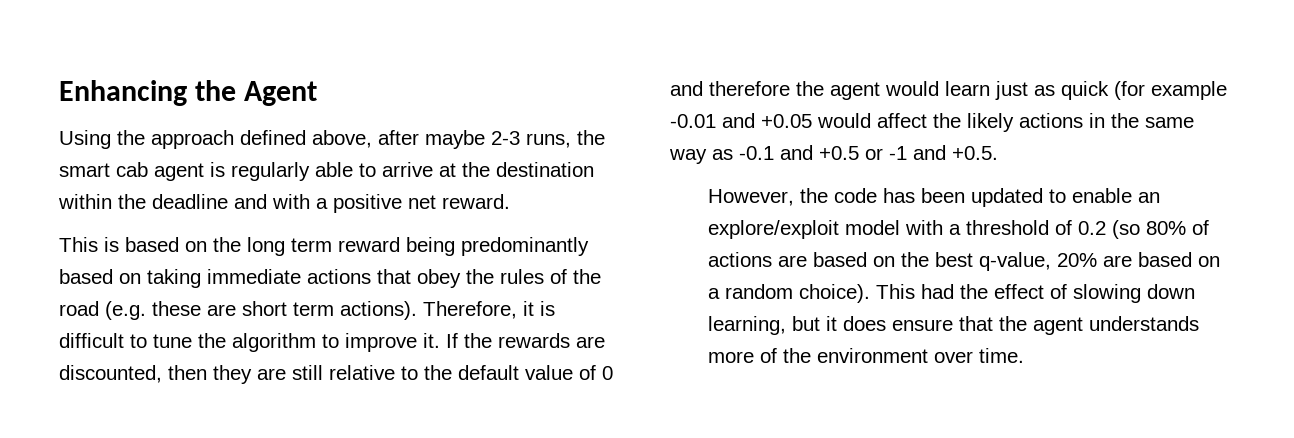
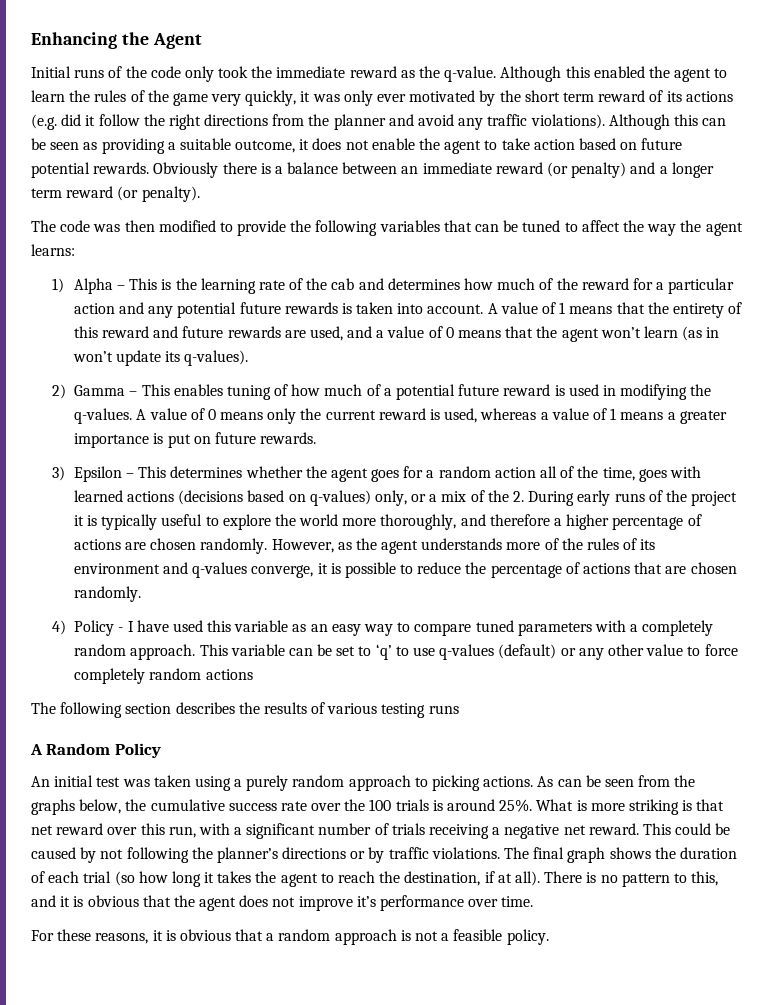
[59,130,605,149] [59,162,594,181] [58,194,510,213] [59,237,589,256] [59,269,601,288] [59,301,555,320] [59,333,605,352] [59,365,613,384] [670,81,1227,100] [670,113,1194,132] [669,145,998,164] [708,188,1161,207] [708,220,1210,239] [708,252,1221,271] [708,284,1196,303] [708,316,994,335] Using the approach defined above, after maybe 2-3 runs, the smart cab agent is regularly able to arrive at the destination within the deadline and with a positive net reward. // This is based on the long term reward being predominantly based on taking immediate actions that obey the rules of the road (e.g. these are short term actions). Therefore, it is difficult to tune the algorithm to improve it. If the rewards are discounted, then they are still relative to the default value of 0 and therefore the agent would learn just as quick (for example -0.01 and +0.05 would affect the likely actions in the same way as -0.1 and +0.5 or -1 and +0.5. // However, the code has been updated to enable an explore/exploit model with a threshold of 0.2 (so 80% of actions are based on the best q-value, 20% are based on a random choice). This had the effect of slowing down learning, but it does ensure that -> [31,66,728,82] [31,90,733,106] [31,114,727,130] [31,138,683,154] [31,162,714,178] [31,186,200,202] [31,220,743,236] [31,244,75,256] [52,278,735,294] [73,302,743,318] [73,326,720,342] [72,350,249,366] [52,384,712,400] [74,408,727,424] [74,432,317,448] [52,466,701,482] [73,490,738,506] [73,514,702,530] [73,538,352,554] Initial runs of the code only took the immediate reward as the q-value. Although this enabled the agent to learn the rules of the game very quickly, it was only ever motivated by the short term reward of its actions (e.g. did it follow the right directions from the planner and avoid any traffic violations). Although this can be seen as providing a suitable outcome, it does not enable the agent to take action based on future potential rewards. Obviously there is a balance between an immediate reward (or penalty) and a longer term reward (or penalty). // The code was then modified to provide the following variables that can be tuned to affect the way the agent learns: // 1) Alpha – This is the learning rate of the cab and determines how much of the reward for a particular action and any potential future rewards is taken into account. A value of 1 means that the entirety of this reward and future rewards are used, and a value of 0 means that the agent won’t learn (as in won’t update its q-values). // 2) Gamma – This enables tuning of how much of a potential future reward is used in modifying the q-values. A value of 0 means only the current reward is used, whereas a value of 1 means a greater importance is put on future rewards. // 3) Epsilon – This determines whether the agent goes for a random action all of the time, goes with learned actions (decisions based on q-values) only, or a mix of the 2. During early runs of the project it is typically useful to explore the world more thoroughly, and therefore a higher percentage of actions are chosen randomly. However, as
[817,348,1025,363] environment over time. -> [587,538,656,550] [73,562,737,578] [73,586,141,602] [52,620,714,636] [74,644,738,660] [74,668,253,684] [31,702,459,718] [30,743,161,758] [31,775,696,791] [31,799,725,815] [31,823,731,839] [31,847,737,863] [31,871,719,887] [31,895,534,911] [31,929,549,945] rules of its environment and q-values converge, it is possible to reduce the percentage of actions that are chosen randomly. // 4) Policy - I have used this variable as an easy way to compare tuned parameters with a completely random approach. This variable can be set to ‘q’ to use q-values (default) or any other value to force completely random actions // The following section describes the results of various testing runs // A Random Policy // An initial test was taken using a purely random approach to picking actions. As can be seen from the graphs below, the cumulative success rate over the 100 trials is around 25%. What is more striking is that net reward over this run, with a significant number of trials receiving a negative net reward. This could be caused by not following the planner’s directions or by traffic violations. The final graph shows the duration of each trial (so how long it takes the agent to reach the destination, if at all). There is no pattern to this, and it is obvious that the agent does not improve it’s performance over time. // For these reasons, it is obvious that a random approach is not a feasible policy.

